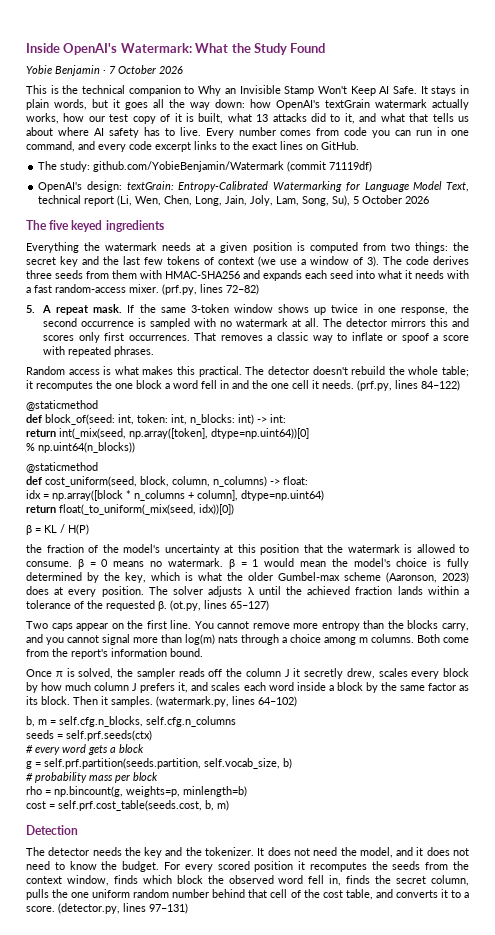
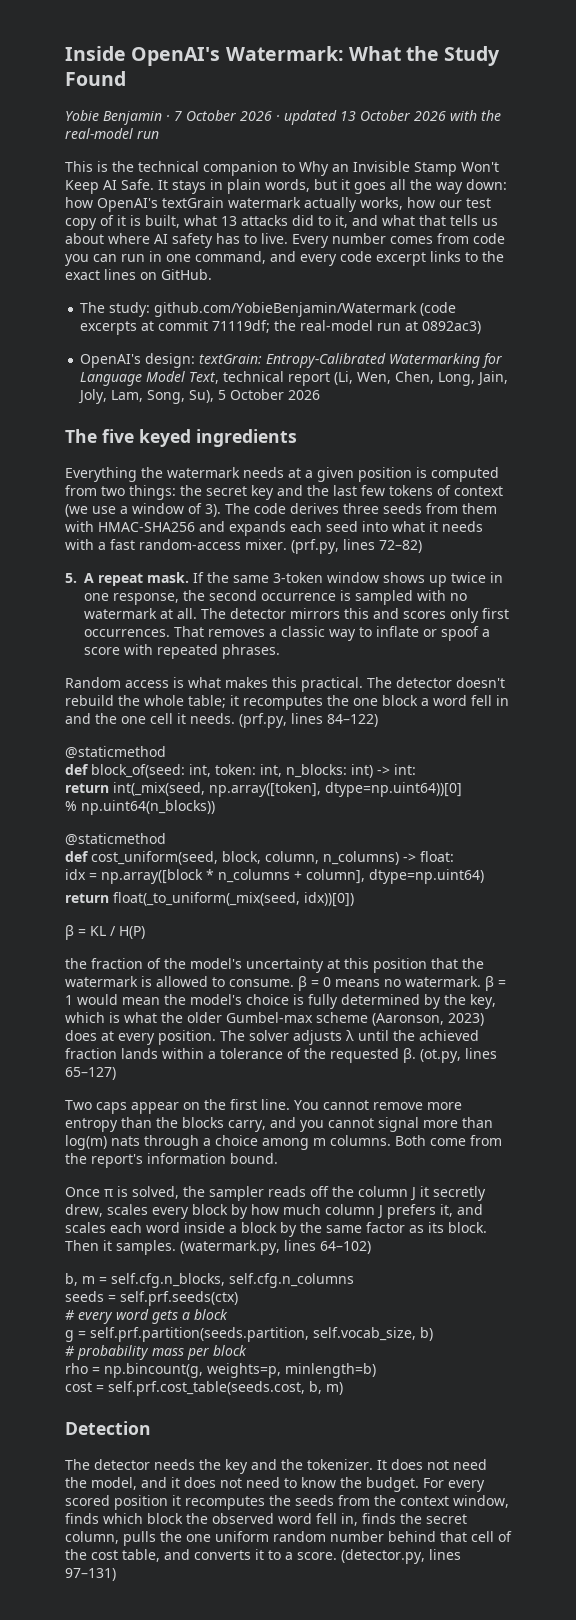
(183, 70) none -> [276,110,501,125] [65,128,159,139] · updated 13 October 2026 with the real-model run
[287,161,373,172] (commit 71119df) -> [420,302,457,316] [80,320,482,335] (code excerpts at commit 71119df; the real-model run at 0892ac3)

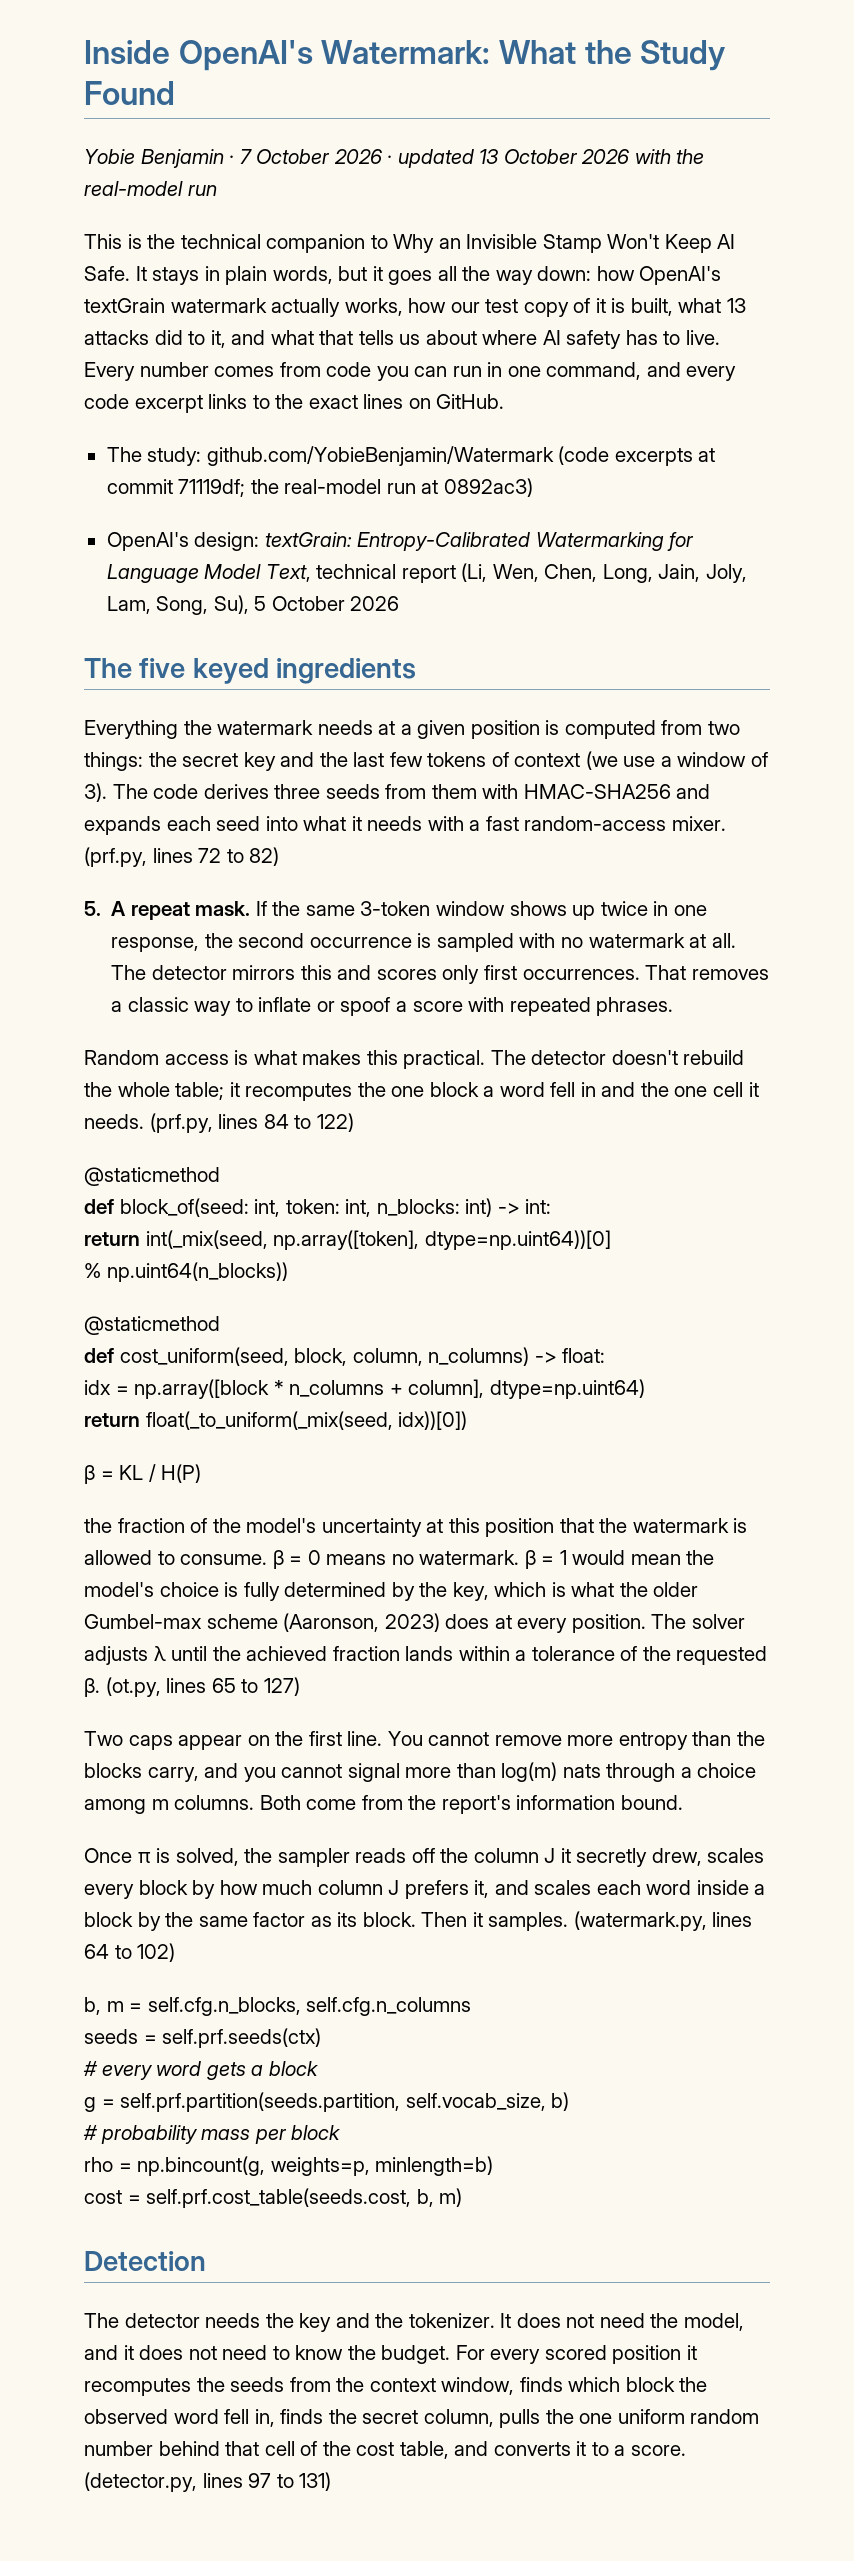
[379,540,422,553] 72–82) -> [198,847,280,866] 72 to 82)
[327,714,378,727] 84–122) -> [263,1113,354,1132] 84 to 122)
[65,1067,116,1080] 65–127) -> [211,1677,300,1696] 65 to 127)
[320,1241,371,1254] 64–102) -> [84,1943,176,1962] 64 to 102)
[65,1568,116,1581] 97–131) -> [248,2472,332,2491] 97 to 131)

